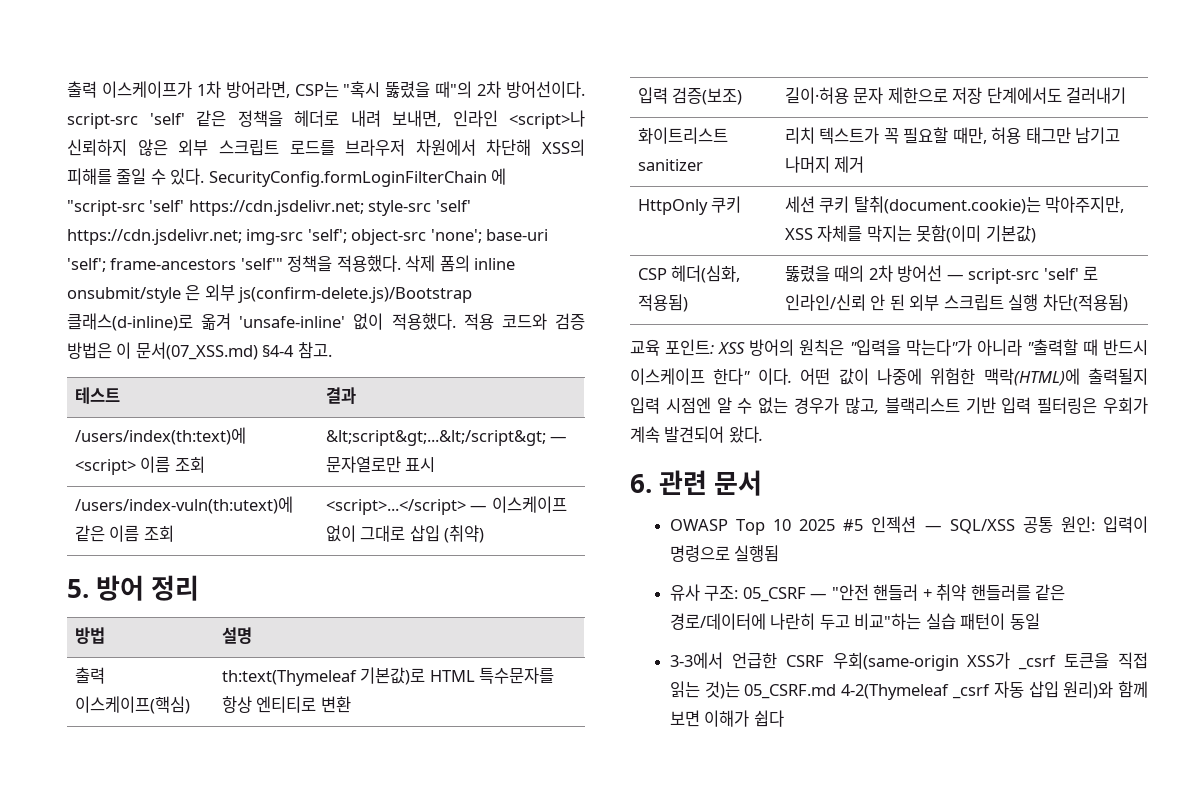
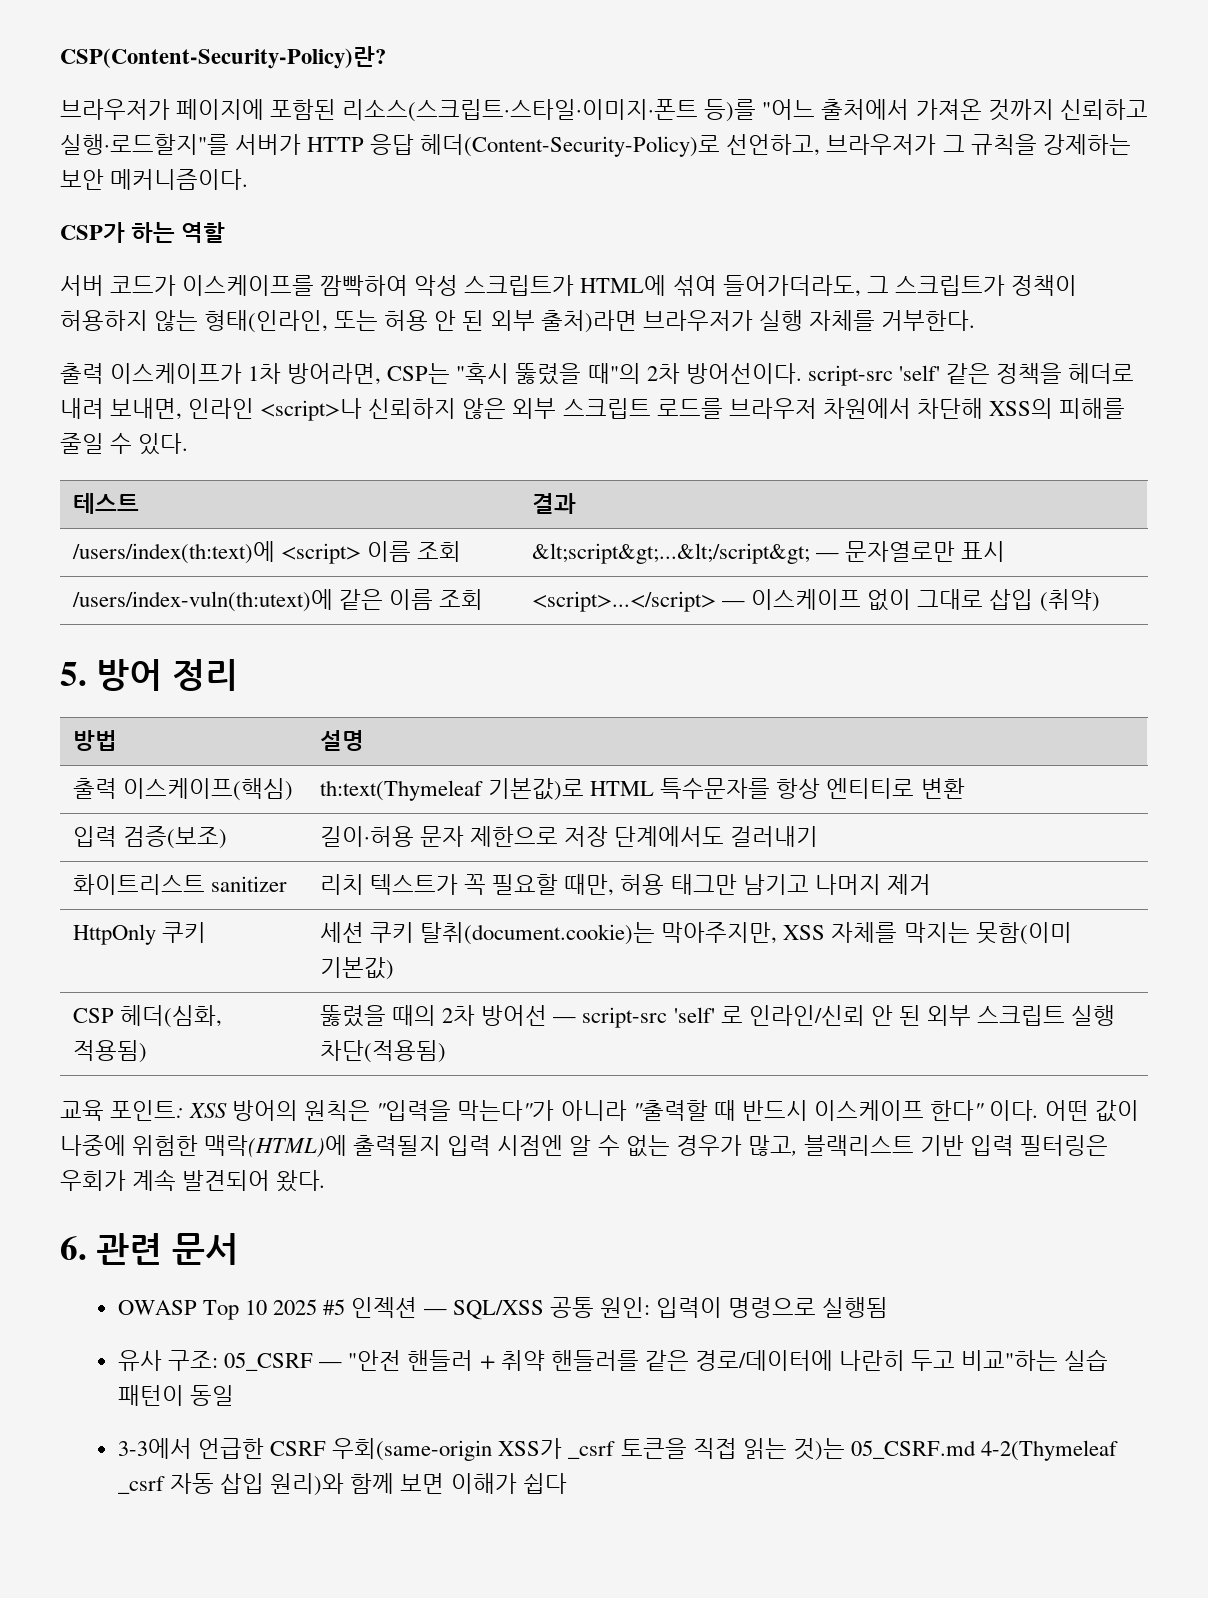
(67, 89) none -> [60,46,386,69] [60,99,1148,122] [60,134,1131,157] [60,169,249,190] [60,222,226,243] [60,275,1077,297] [60,310,975,333] CSP(Content-Security-Policy)란? // 브라우저가 페이지에 포함된 리소스(스크립트·스타일·이미지·폰트 등)를 "어느 출처에서 가져온 것까지 신뢰하고 실행·로드할지"를 서버가 HTTP 응답 헤더(Content-Security-Policy)로 선언하고, 브라우저가 그 규칙을 강제하는 보안 메커니즘이다. // CSP가 하는 역할 // 서버 코드가 이스케이프를 깜빡하여 악성 스크립트가 HTML에 섞여 들어가더라도, 그 스크립트가 정책이 허용하지 않는 형태(인라인, 또는 허용 안 된 외부 출처)라면 브라우저가 실행 자체를 거부한다. //
[208,168,507,187] [67,200,471,216] [67,229,549,245] [67,255,516,272] [67,284,473,303] [67,313,586,331] [67,342,332,360] SecurityConfig.formLoginFilterChain 에 "script-src 'self' https://cdn.jsdelivr.net; style-src 'self' https://cdn.jsdelivr.net; img-src 'self'; object-src 'none'; base-uri 'self'; frame-ancestors 'self'" 정책을 적용했다. 삭제 폼의 inline onsubmit/style 은 외부 js(confirm-delete.js)/Bootstrap 클래스(d-inline)로 옮겨 'unsafe-inline' 없이 적용했다. 적용 코드와 검증 방법은 이 문서(07_XSS.md) §4-4 참고. -> (189, 444) none

